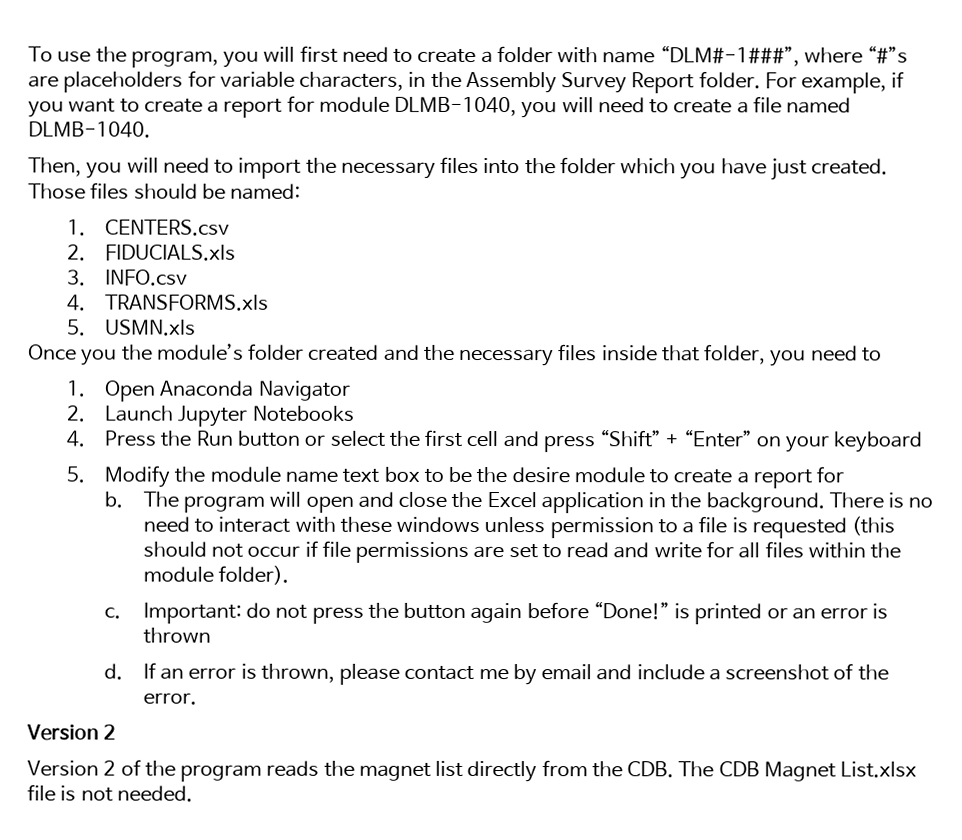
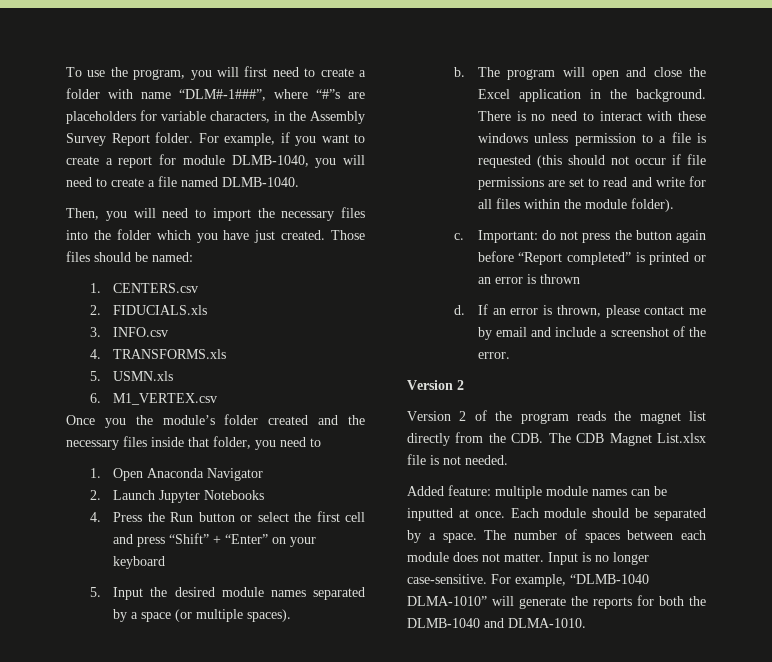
(197, 327) none -> [89,393,218,405] // 6. M1_VERTEX.csv
[104,465,845,489] Modify the module name text box to be the desire module to create a report for -> [113,587,365,600] [113,609,292,622] Input the desired module names separated by a space (or multiple spaces).
[592,601,670,620] “Done!” -> [518,252,632,265] “Report completed”
(193, 793) none -> [407,485,667,499] [407,508,706,521] [407,529,706,543] [407,552,649,565] [407,574,649,587] [407,595,706,609] [407,618,586,628] // Added feature: multiple module names can be inputted at once. Each module should be separated by a space. The number of spaces between each module does not matter. Input is no longer case-sensitive. For example, “DLMB-1040 DLMA-1010” will generate the reports for both the DLMB-1040 and DLMA-1010.

